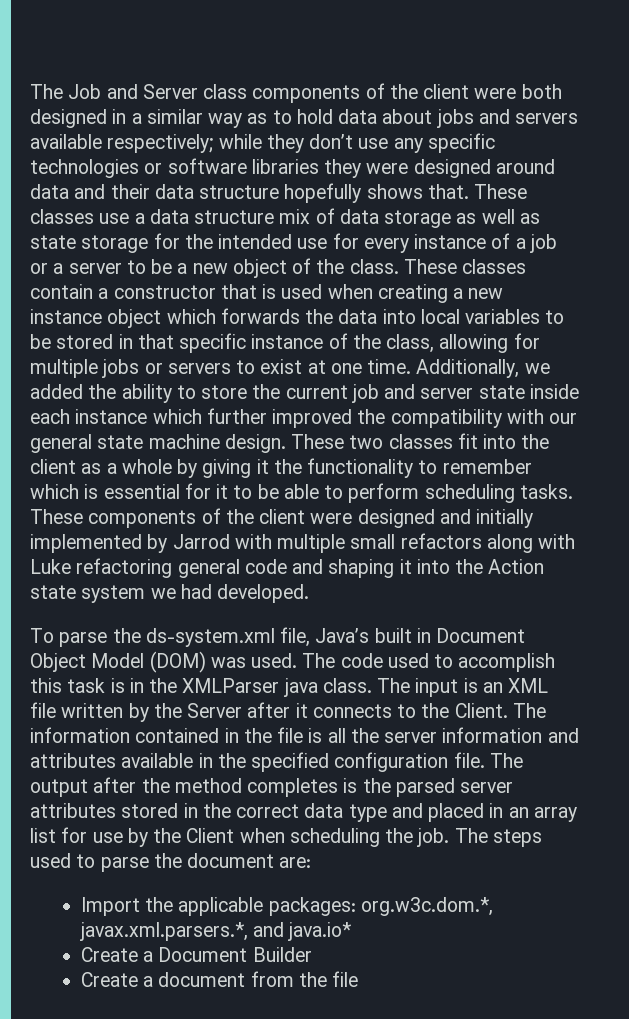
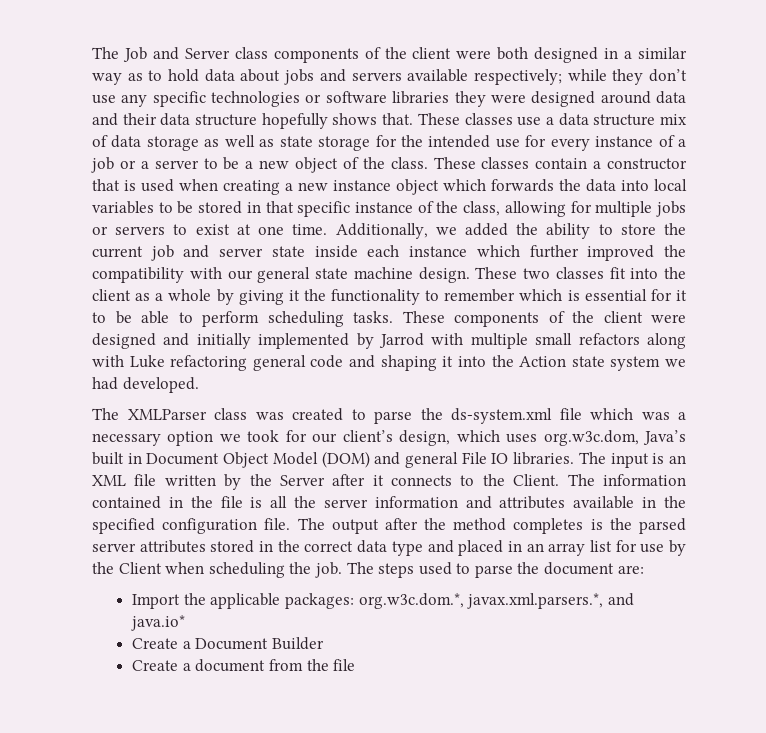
[30,627,311,647] To parse the ds-system.xml file, -> [92,408,686,424] [92,430,639,446] The XMLParser class was created to parse the ds-system.xml file which was a necessary option we took for our client’s design, which uses org.w3c.dom,
[210,653,556,672] [30,678,372,697] was used. The code used to accomplish this task is in the XMLParser java class. -> [374,452,575,468] and general File IO libraries.

